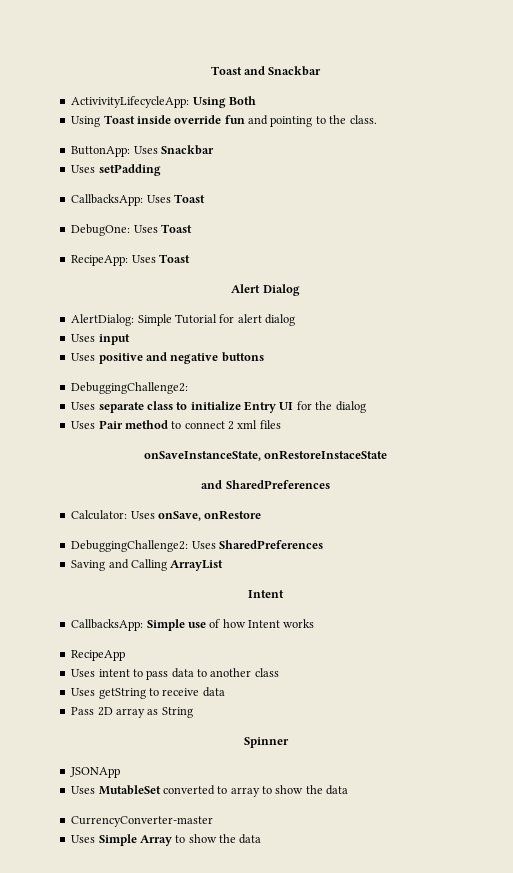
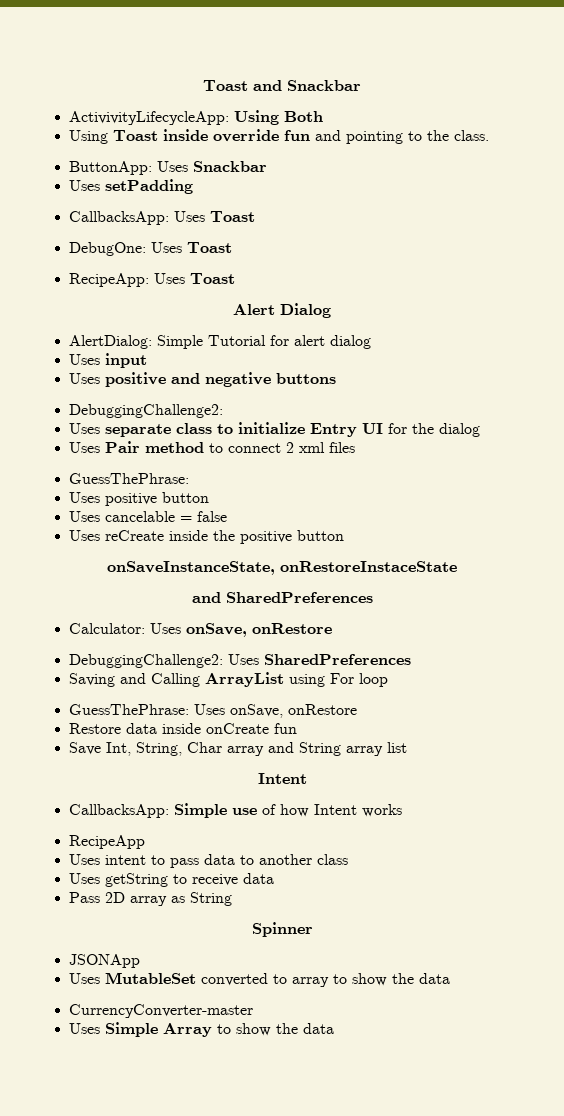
(281, 424) none -> [69,473,190,484] [69,492,210,506] [69,511,228,522] [69,530,345,544] // GuessThePhrase: // Uses positive button // Uses cancelable = false // Uses reCreate inside the positive button
(224, 565) none -> [289,673,389,687] [69,704,358,718] [69,723,298,734] [69,742,408,756] using For loop // GuessThePhrase: Uses onSave, onRestore // Restore data inside onCreate fun // Save Int, String, Char array and String array list

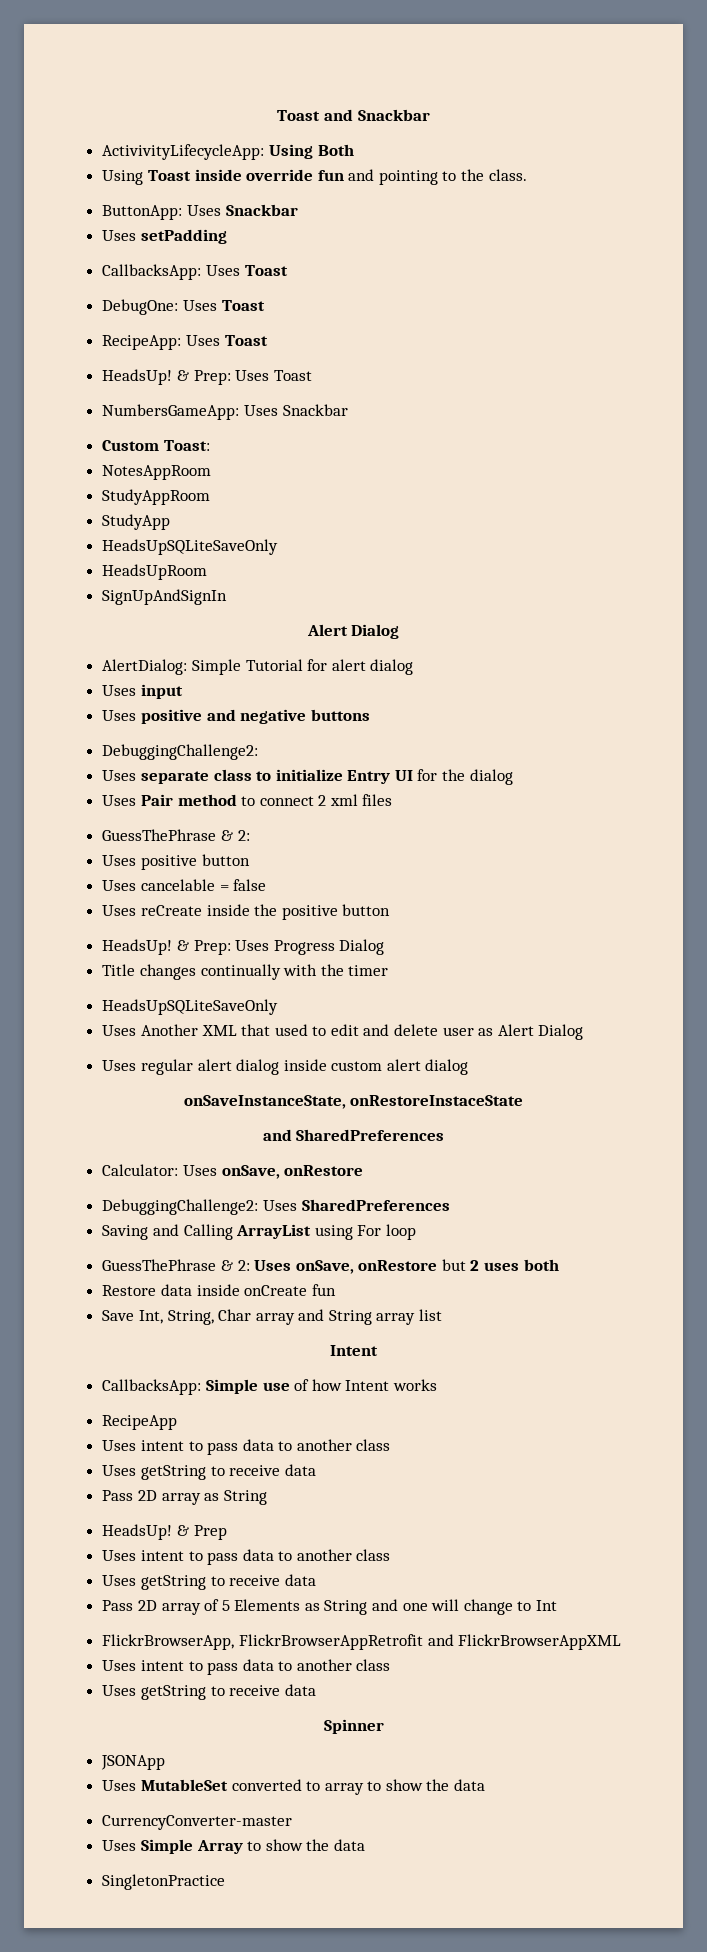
(236, 278) none -> [102,369,312,385] [102,404,348,420] [102,440,210,451] [102,465,212,480] [102,489,211,505] [102,514,171,530] [102,539,279,555] [102,564,208,580] [102,589,228,605] // HeadsUp! & Prep: Uses Toast // NumbersGameApp: Uses Snackbar // Custom Toast: // NotesAppRoom // StudyAppRoom // StudyApp // HeadsUpSQLiteSaveOnly // HeadsUpRoom // SignUpAndSignIn
[69,473,190,484] GuessThePhrase: -> [102,829,250,841] GuessThePhrase & 2:
(345, 535) none -> [102,939,385,955] [102,964,389,980] [102,999,279,1015] [102,1024,584,1040] [102,1059,469,1075] // HeadsUp! & Prep: Uses Progress Dialog // Title changes continually with the timer // HeadsUpSQLiteSaveOnly // Uses Another XML that used to edit and delete user as Alert Dialog // Uses regular alert dialog inside custom alert dialog
[69,704,358,718] GuessThePhrase: Uses onSave, onRestore -> [102,1259,559,1274] GuessThePhrase & 2: Uses onSave, onRestore but 2 uses both
(233, 899) none -> [102,1524,227,1540] [102,1549,391,1565] [102,1574,316,1590] [102,1599,558,1615] [102,1634,622,1650] [102,1659,391,1675] [102,1684,316,1700] // HeadsUp! & Prep // Uses intent to pass data to another class // Uses getString to receive data // Pass 2D array of 5 Elements as String and one will change to Int // FlickrBrowserApp, FlickrBrowserAppRetrofit and FlickrBrowserAppXML // Uses intent to pass data to another class // Uses getString to receive data
(335, 1028) none -> [102,1874,226,1890] // SingletonPractice

